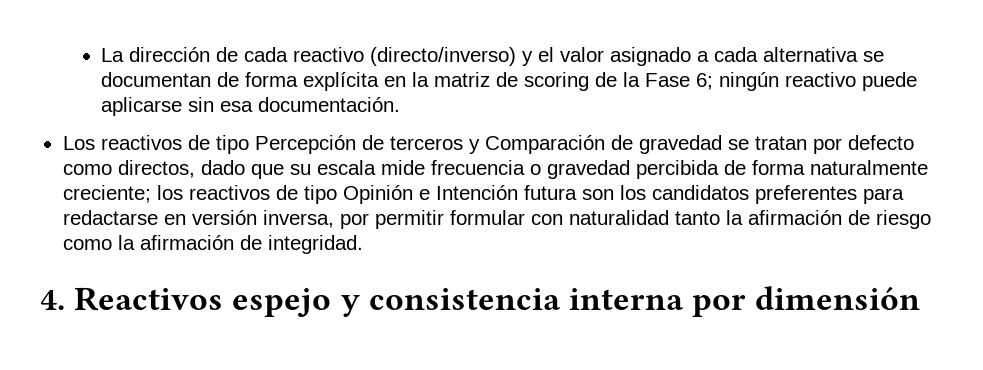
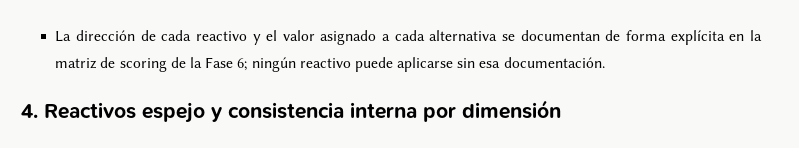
[370,47,517,66] (directo/inverso) -> (247, 36) none
[62,135,914,154] [62,160,928,179] [62,185,904,204] [62,210,931,229] [62,235,363,254] // Los reactivos de tipo Percepción de terceros y Comparación de gravedad se tratan por defecto como directos, dado que su escala mide frecuencia o gravedad percibida de forma naturalmente creciente; los reactivos de tipo Opinión e Intención futura son los candidatos preferentes para redactarse en versión inversa, por permitir formular con naturalidad tanto la afirmación de riesgo como la afirmación de integridad. -> (605, 62) none

